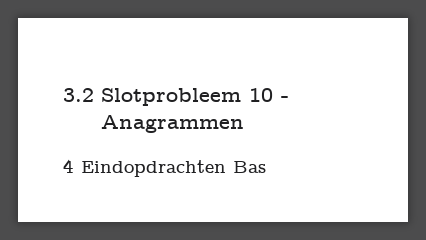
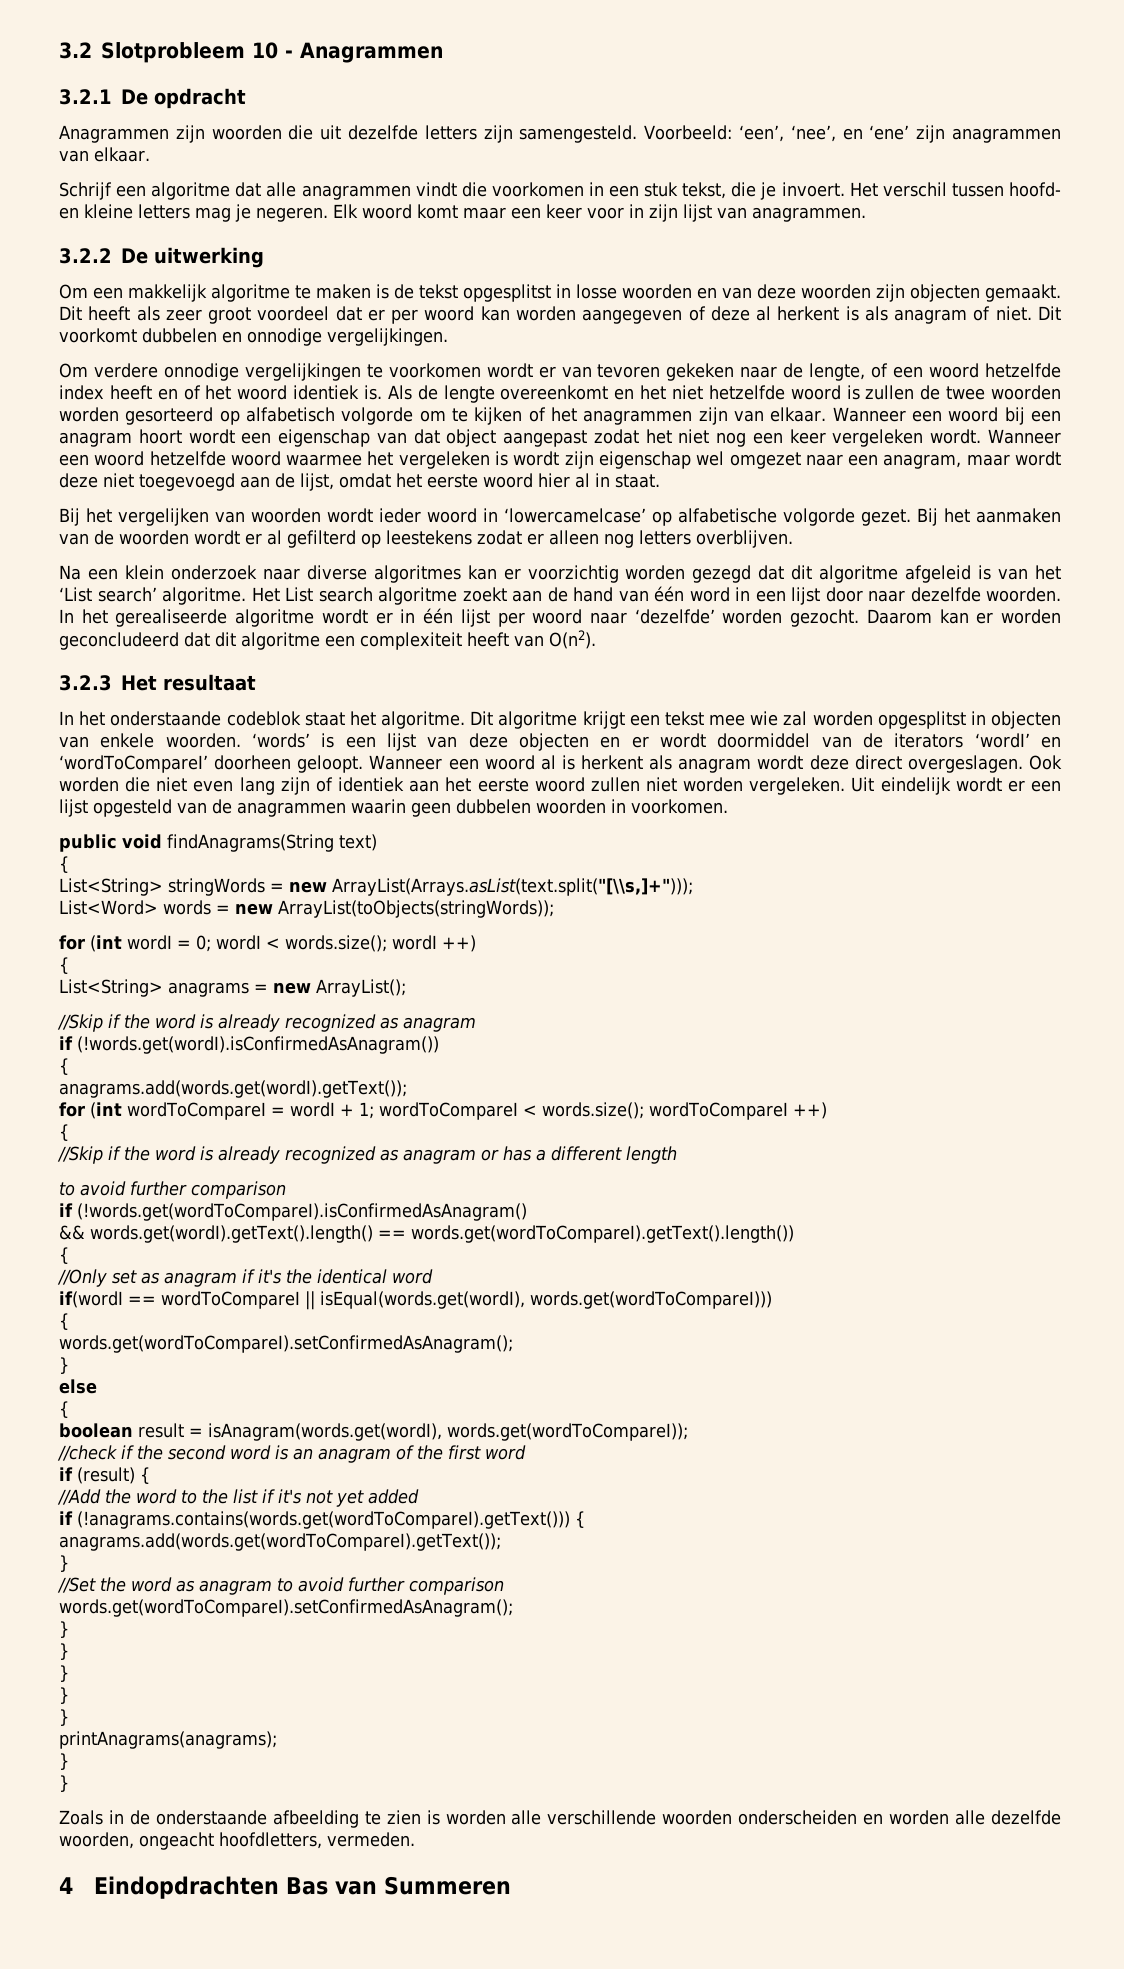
[63,159,267,177] 4 Eindopdrachten Bas -> [59,88,246,109] [59,125,1062,143] [59,147,150,162] [59,182,1061,200] [59,204,866,222] [59,247,264,268] [59,284,1061,302] [59,306,1061,324] [59,328,448,346] [59,363,1062,381] [59,385,1062,403] [59,407,1062,425] [59,429,1062,447] [59,451,1061,469] [59,473,660,491] [59,508,1061,526] [59,530,793,548] [59,565,1061,583] [59,586,1061,605] [59,608,1061,627] [59,630,596,650] [59,674,256,691] [59,711,1061,729] [59,733,1062,751] [59,755,1062,773] [59,777,1061,795] [59,799,728,817] [59,834,377,852] [59,856,69,873] [59,878,693,896] [59,900,554,918] [59,935,476,952] [59,957,69,974] [59,979,406,997] [57,1014,476,1032] [59,1036,439,1054] [59,1058,69,1075] [59,1080,407,1098] [59,1102,827,1120] [59,1124,69,1141] [57,1146,677,1164] [59,1181,286,1199] [59,1203,527,1221] [59,1225,794,1243] [59,1247,69,1264] [57,1269,433,1287] [59,1291,772,1310] [59,1313,69,1330] [59,1335,513,1353] [59,1357,69,1374] [59,1379,97,1394] [59,1401,69,1418] [59,1423,688,1441] [57,1445,526,1463] [59,1467,150,1484] [57,1489,419,1507] [59,1511,585,1529] [59,1533,501,1551] [59,1555,69,1572] [57,1577,504,1595] [59,1599,513,1617] [59,1621,69,1638] [59,1643,69,1660] [59,1665,69,1682] [59,1687,69,1704] [59,1709,69,1726] [59,1731,277,1749] [59,1753,69,1770] [59,1775,69,1792] [59,1810,1061,1828] [59,1832,415,1850] [59,1876,512,1899] 3.2.1 De opdracht // Anagrammen zijn woorden die uit dezelfde letters zijn samengesteld. Voorbeeld: ‘een’, ‘nee’, en ‘ene’ zijn anagrammen van elkaar. // Schrijf een algoritme dat alle anagrammen vindt die voorkomen in een stuk tekst, die je invoert. Het verschil tussen hoofd- en kleine letters mag je negeren. Elk woord komt maar een keer voor in zijn lijst van anagrammen. // 3.2.2 De uitwerking // Om een makkelijk algoritme te maken is de tekst opgesplitst in losse woorden en van deze woorden zijn objecten gemaakt. Dit heeft als zeer groot voordeel dat er per woord kan worden aangegeven of deze al herkent is als anagram of niet. Dit voorkomt dubbelen en onnodige vergelijkingen. // Om verdere onnodige vergelijkingen te voorkomen wordt er van tevoren gekeken naar de lengte, of een woord hetzelfde index heeft en of het woord identiek is. Als de lengte overeenkomt en het niet hetzelfde woord is zullen de twee woorden worden gesorteerd op alfabetisch volgorde om te kijken of het anagrammen zijn van elkaar. Wanneer een woord bij een anagram hoort wordt een eigenschap van dat object aangepast zodat het niet nog een keer vergeleken wordt. Wanneer een woord hetzelfde woord waarmee het vergeleken is wordt zijn eigenschap wel omgezet naar een anagram, maar wordt deze niet toegevoegd aan de lijst, omdat het eerste woord hier al in staat. // Bij het vergelijken van woorden wordt ieder woord in ‘lowercamelcase’ op alfabetische volgorde gezet. Bij het aanmaken van de woorden wordt er al gefilterd op leestekens zodat er alleen nog letters overblijven. // Na een klein onderzoek naar diverse algoritmes kan er voorzichtig worden gezegd dat dit algoritme afgeleid is van het ‘List search’ algoritme. Het List search algoritme zoekt aan de hand van één word in een lijst door naar dezelfde woorden. In het gerealiseerde algoritme wordt er in één lijst per woord naar ‘dezelfde’ worden gezocht. Daarom kan er worden geconcludeerd dat dit algoritme een complexiteit heeft van O(n2). // 3.2.3 Het resultaat // In het onderstaande codeblok staat het algoritme. Dit algoritme krijgt een tekst mee wie zal worden opgesplitst in objecten van enkele woorden. ‘words’ is een lijst van deze objecten en er wordt doormiddel van de iterators ‘wordI’ en ‘wordToCompareI’ doorheen geloopt. Wanneer een woord al is herkent als anagram wordt deze direct overgeslagen. Ook worden die niet even lang zijn of identiek aan het eerste woord zullen niet worden vergeleken. Uit eindelijk wordt er een lijst opgesteld van de anagrammen waarin geen dubbelen woorden in voorkomen. // public void findAnagrams(String text) // { // List<String> stringWords = new ArrayList(Arrays.asList(text.split("[\\s,]+"))); // List<Word> words = new ArrayList(toObjects(stringWords)); // for (int wordI = 0; wordI < words.size(); wordI ++) // { // List<String> anagrams = new ArrayList(); // //Skip if the word is already recognized as anagram // if (!words.get(wordI).isConfirmedAsAnagram()) // { // anagrams.add(words.get(wordI).getText()); // for (int wordToCompareI = wordI + 1; wordToCompareI < words.size(); wordToCompareI ++) // { // //Skip if the word is already recognized as anagram or has a different length // to avoid further comparison // if (!words.get(wordToCompareI).isConfirmedAsAnagram() // && words.get(wordI).getText().length() == words.get(wordToCompareI).getText().length()) // { // //Only set as anagram if it's the identical word // if(wordI == wordToCompareI || isEqual(words.get(wordI), words.get(wordToCompareI))) // { // words.get(wordToCompareI).setConfirmedAsAnagram(); // } // else // { // boolean result = isAnagram(words.get(wordI), words.get(wordToCompareI)); // //check if the second word is an anagram of the first word // if (result) { // //Add the word to the list if it's not yet added // if (!anagrams.contains(words.get(wordToCompareI).getText())) { // anagrams.add(words.get(wordToCompareI).getText()); // } // //Set the word as anagram to avoid further comparison // words.get(wordToCompareI).setConfirmedAsAnagram(); // } // } // } // } // } // printAnagrams(anagrams); // } // } // Zoals in de onderstaande afbeelding te zien is worden alle verschillende woorden onderscheiden en worden alle dezelfde woorden, ongeacht hoofdletters, vermeden. // 4 Eindopdrachten Bas van Summeren

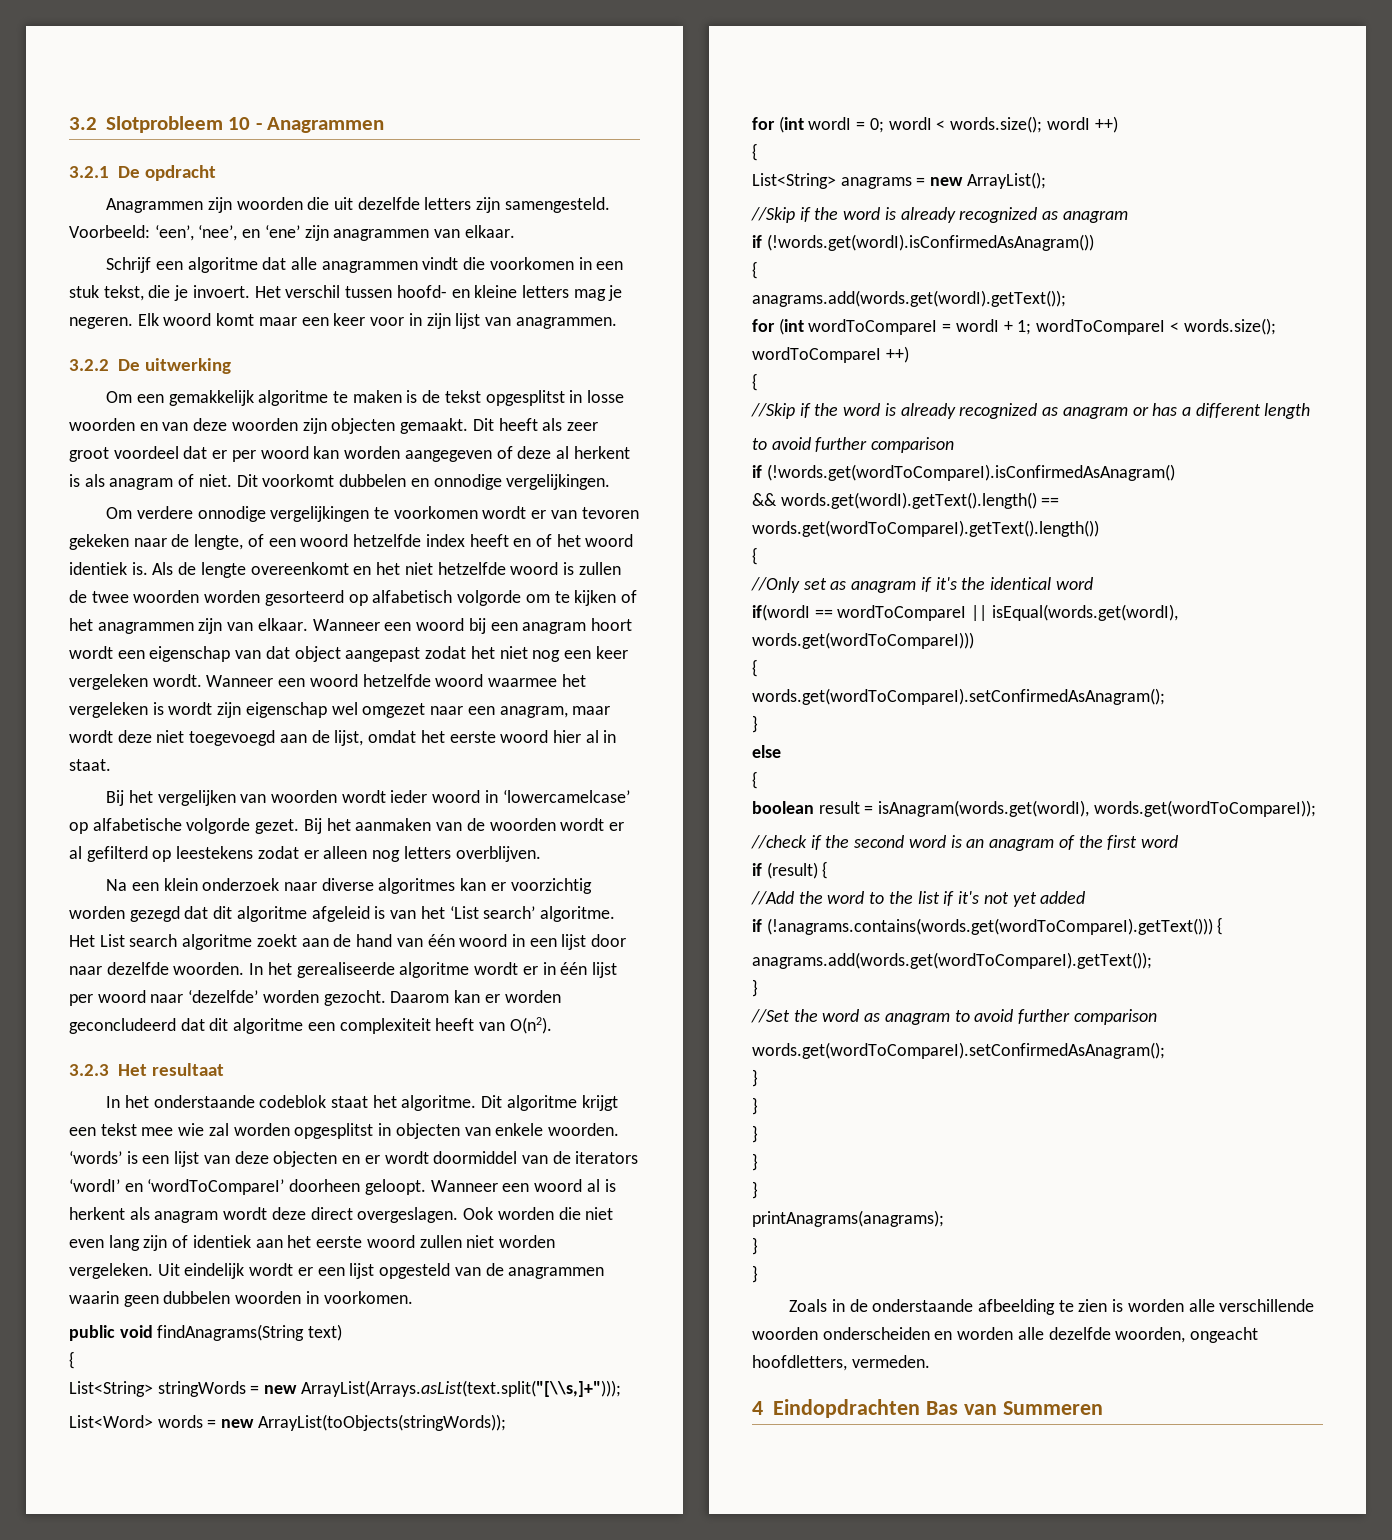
[128,284,207,302] makkelijk -> [168,390,254,406] gemakkelijk
[689,587,730,602] word -> [459,934,508,947] woord

